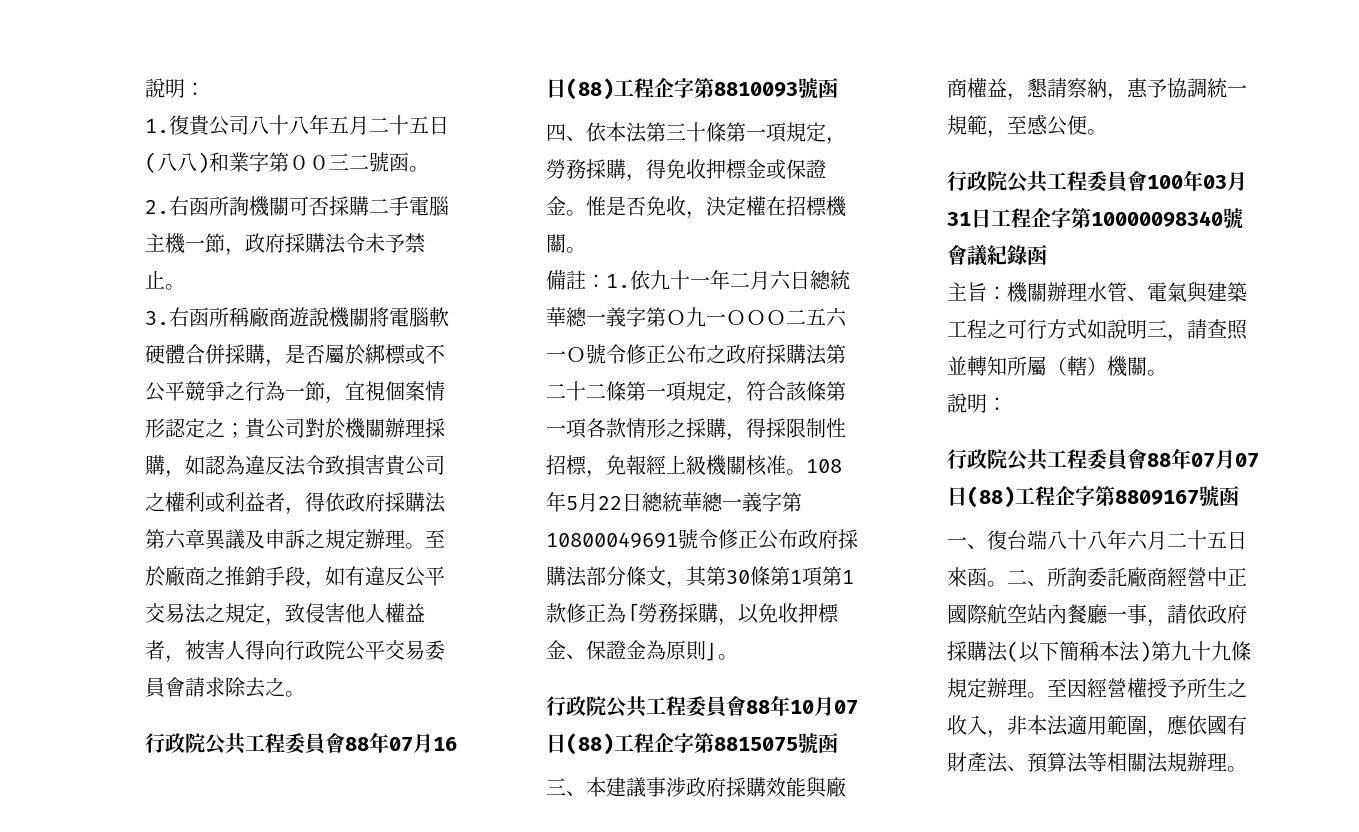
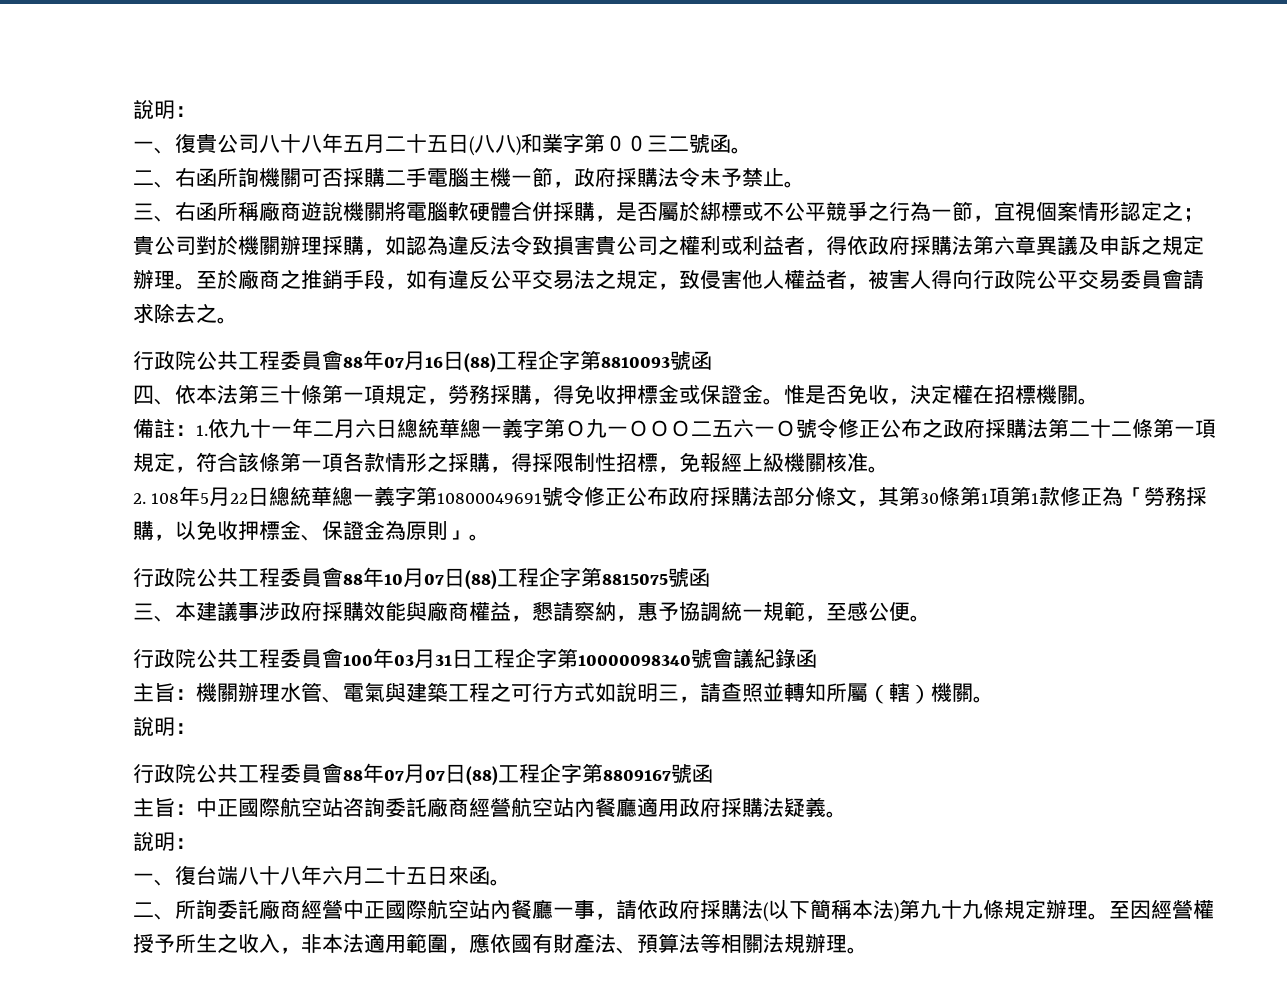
[145,78,206,98] [145,119,170,133] 說明： // 1. -> [132,100,196,119] [132,141,175,154] 說明： // 一、
[145,200,170,214] 2. -> [132,170,175,188] 二、
[145,311,170,325] 3. -> [132,203,175,222] 三、
(807, 472) none -> [132,493,146,504] // 2.
(1240, 496) none -> [132,797,847,818] [132,832,196,851] // 主旨：中正國際航空站咨詢委託廠商經營航空站內餐廳適用政府採購法疑義。 // 說明：
(1008, 584) none -> (511, 882) //

